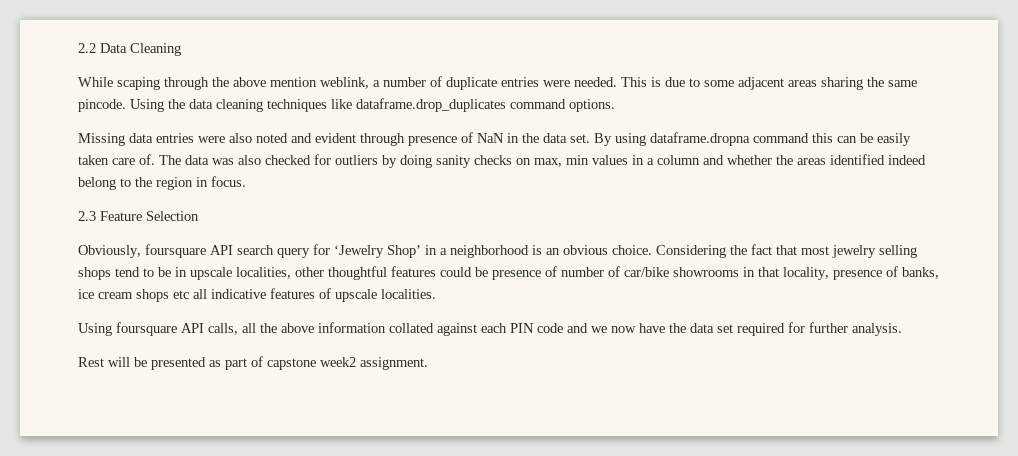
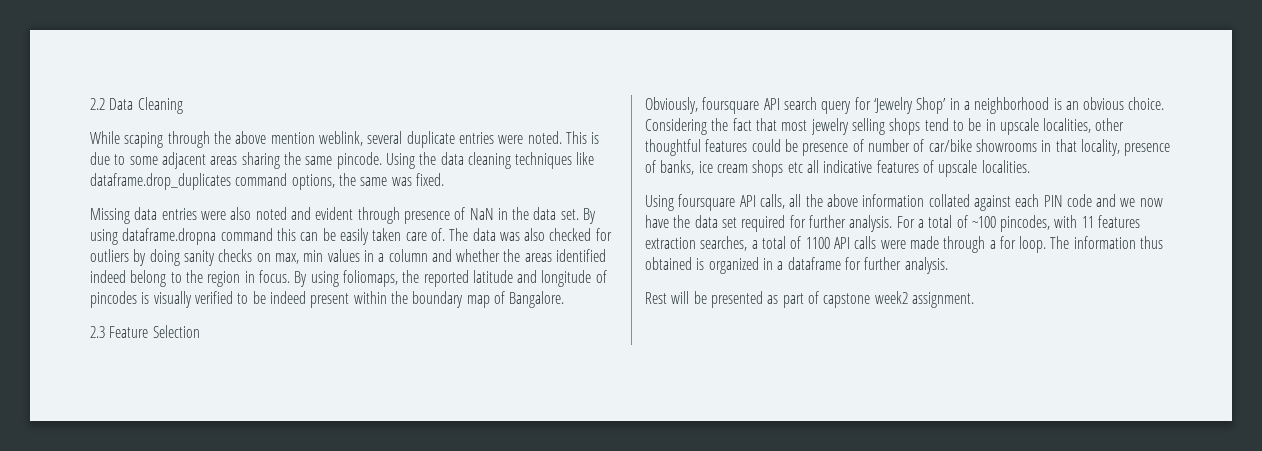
[373,76,442,87] a number of -> [367,131,403,144] several
[574,77,617,87] needed. -> [527,131,562,144] noted.
[569,99,615,112] options. -> [291,173,444,190] options, the same was fixed.
(246, 181) none -> [294,270,607,287] [90,291,565,308] By using foliomaps, the reported latitude and longitude of pincodes is visually verified to be indeed present within the boundary map of Bangalore.
(902, 329) none -> [896,215,1141,232] [645,236,1164,253] [645,257,948,274] For a total of ~100 pincodes, with 11 features extraction searches, a total of 1100 API calls were made through a for loop. The information thus obtained is organized in a dataframe for further analysis.

